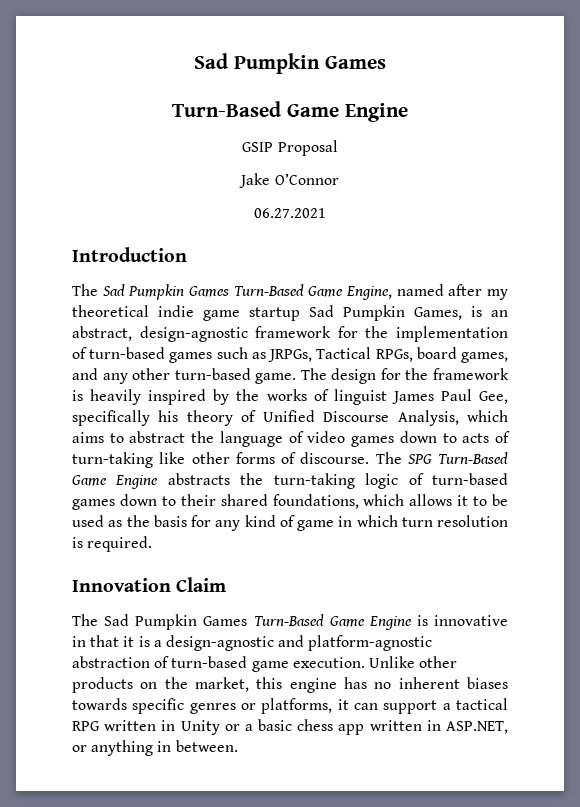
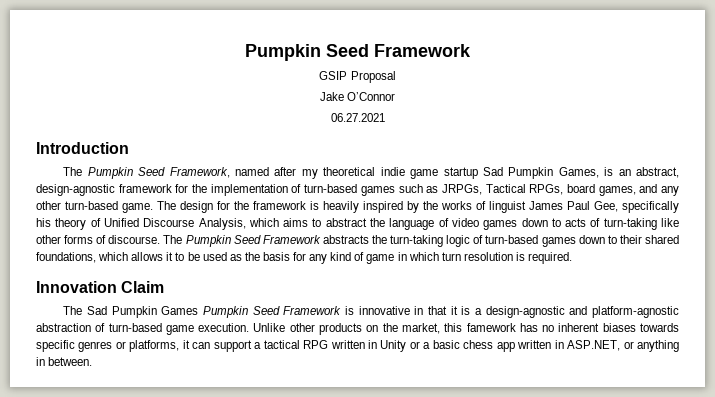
[194,53,386,74] [172,101,408,122] Sad Pumpkin Games // Turn-Based Game Engine -> [245,44,471,61] Pumpkin Seed Framework
[102,284,392,300] Sad Pumpkin Games Turn-Based Game Engine, -> [87,167,230,179] Pumpkin Seed Framework,
[407,452,508,464] [72,475,159,489] SPG Turn-Based Game Engine -> [185,235,321,247] Pumpkin Seed Framework
[253,614,412,630] Turn-Based Game Engine -> [203,306,342,318] Pumpkin Seed Framework
[289,678,337,693] engine -> [466,323,516,332] famework

